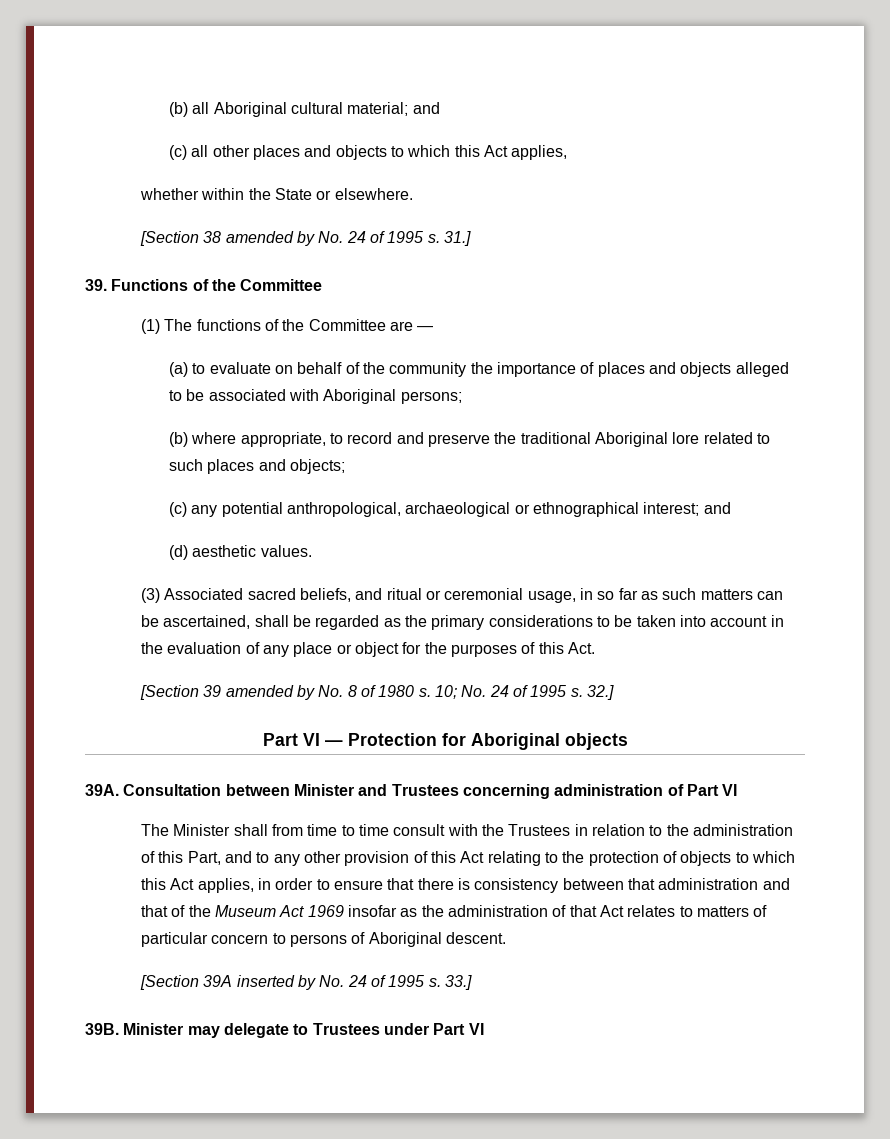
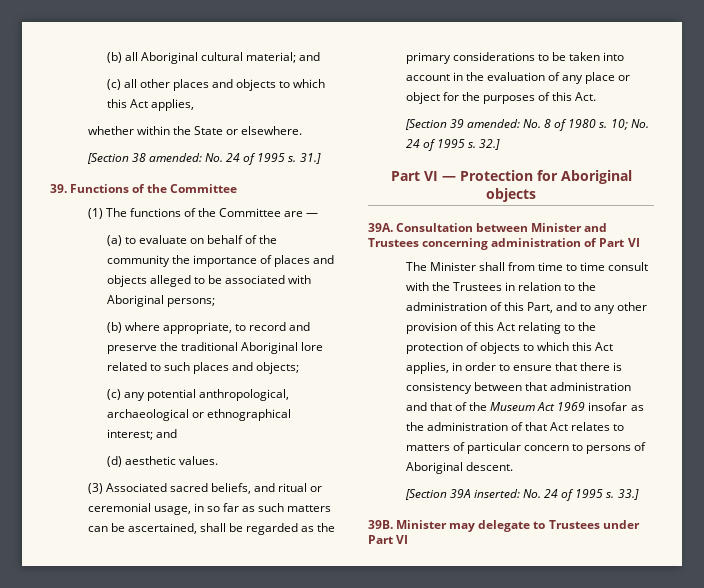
[225,231,316,246] amended by -> [148,153,202,162] amended:
[225,685,316,700] amended by -> [466,119,520,128] amended:
[236,975,317,990] inserted by -> [473,489,520,498] inserted:

